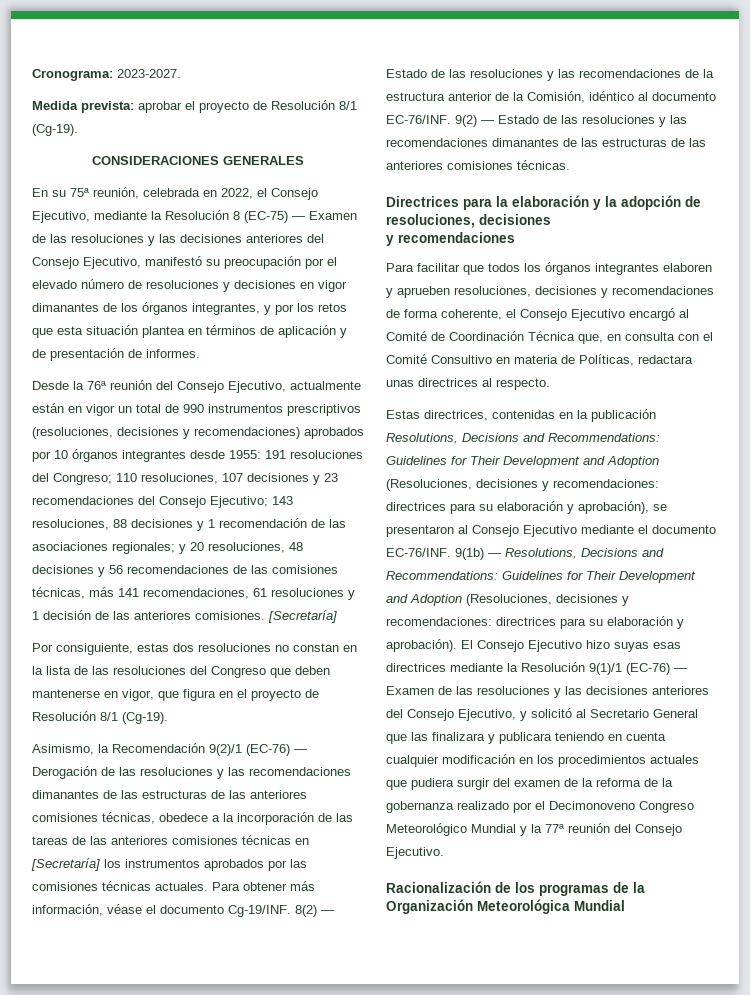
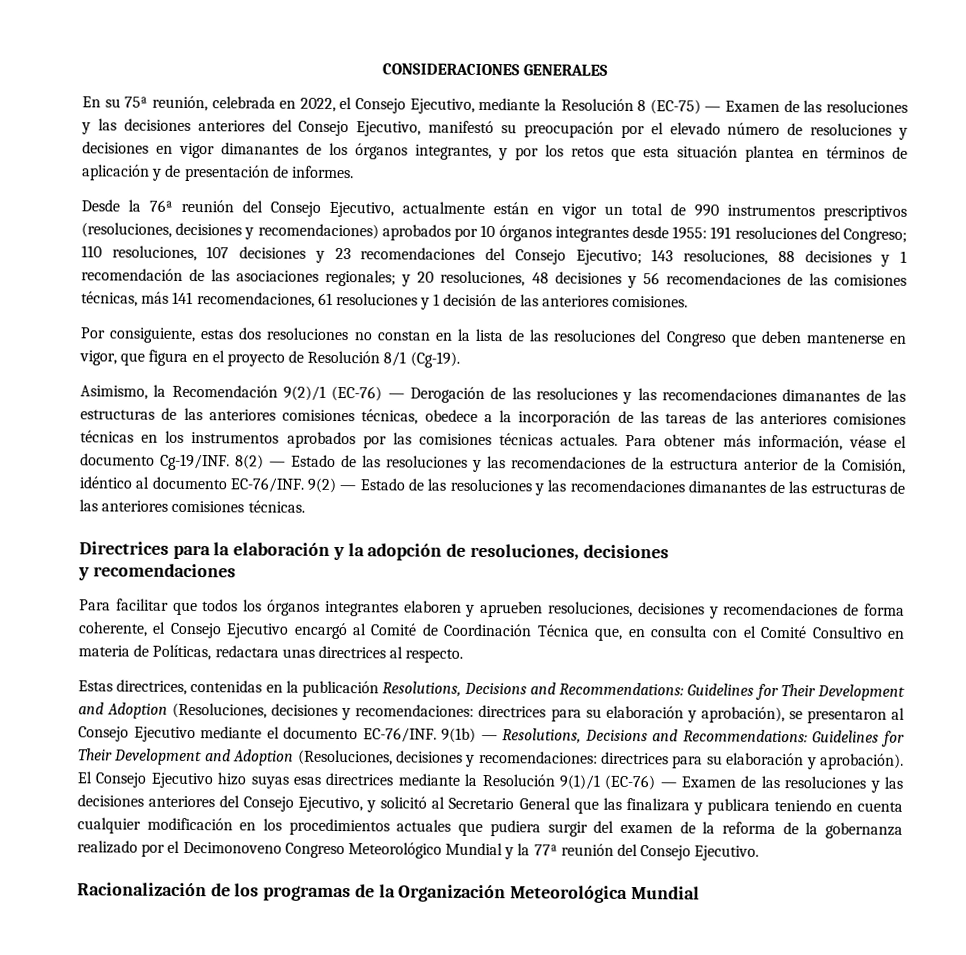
[32,69,181,81] [32,100,357,113] [32,124,78,136] Cronograma: 2023-2027. // Medida prevista: aprobar el proyecto de Resolución 8/1 (Cg-19). // -> (381, 69) none
[268,610,337,623] [Secretaría] -> (689, 301) none
[31,858,100,871] [Secretaría] -> (159, 438) none

